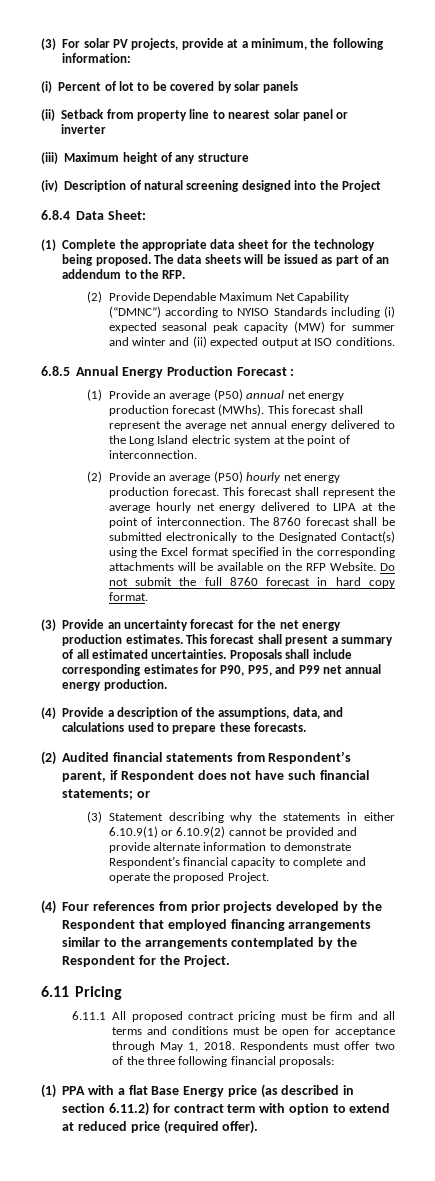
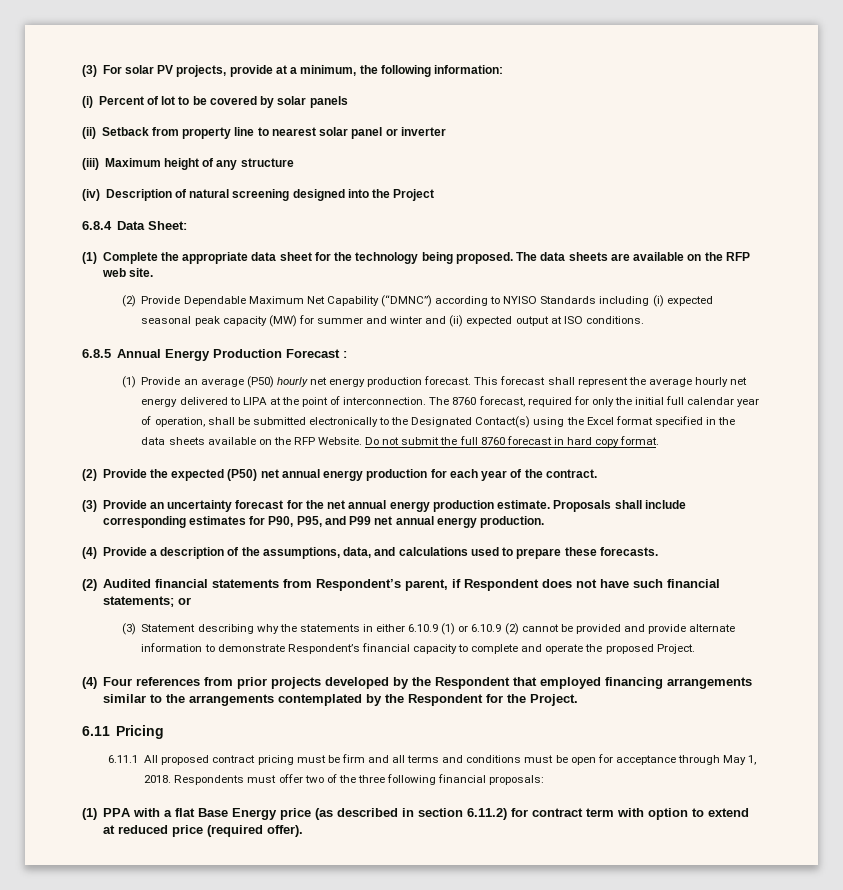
[244,254,390,266] [62,269,186,279] will be issued as part of an addendum to the RFP. -> [610,252,750,261] [101,268,153,277] are available on the RFP web site.
[246,390,344,401] [108,404,363,416] [108,420,395,431] [108,435,350,446] [108,450,197,459] [87,471,243,483] annual net energy production forecast (MWhs). This forecast shall represent the average net annual energy delivered to the Long Island electric system at the point of interconnection. // (2) Provide an average (P50) -> (274, 382) none
[305,517,350,526] forecast -> [478,396,760,407] [141,416,205,427] forecast, required for only the initial full calendar year of operation,
[317,547,395,558] [108,562,213,571] corresponding attachments will be -> [141,437,205,445] data sheets
(148, 596) none -> [82,469,597,481] // (2) Provide the expected (P50) net annual energy production for each year of the contract.
[301,622,341,631] [62,634,393,646] [62,649,227,659] energy production estimates. This forecast shall present a summary of all estimated uncertainties. -> [348,500,551,512] annual energy production estimate.
[108,826,226,838] 6.10.9(1) or 6.10.9(2) -> [408,623,519,635] 6.10.9 (1) or 6.10.9 (2)

